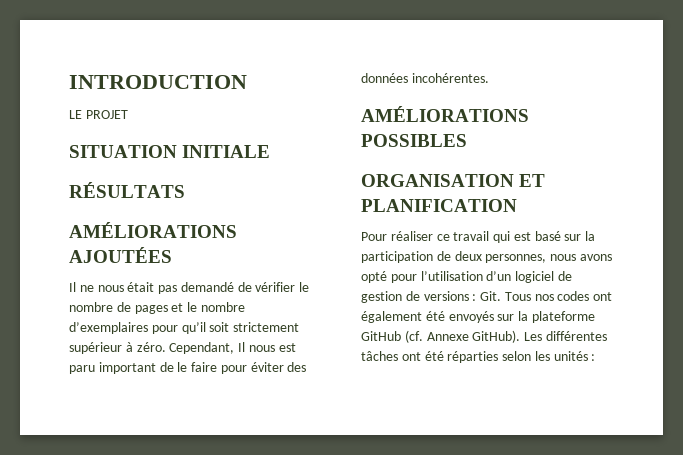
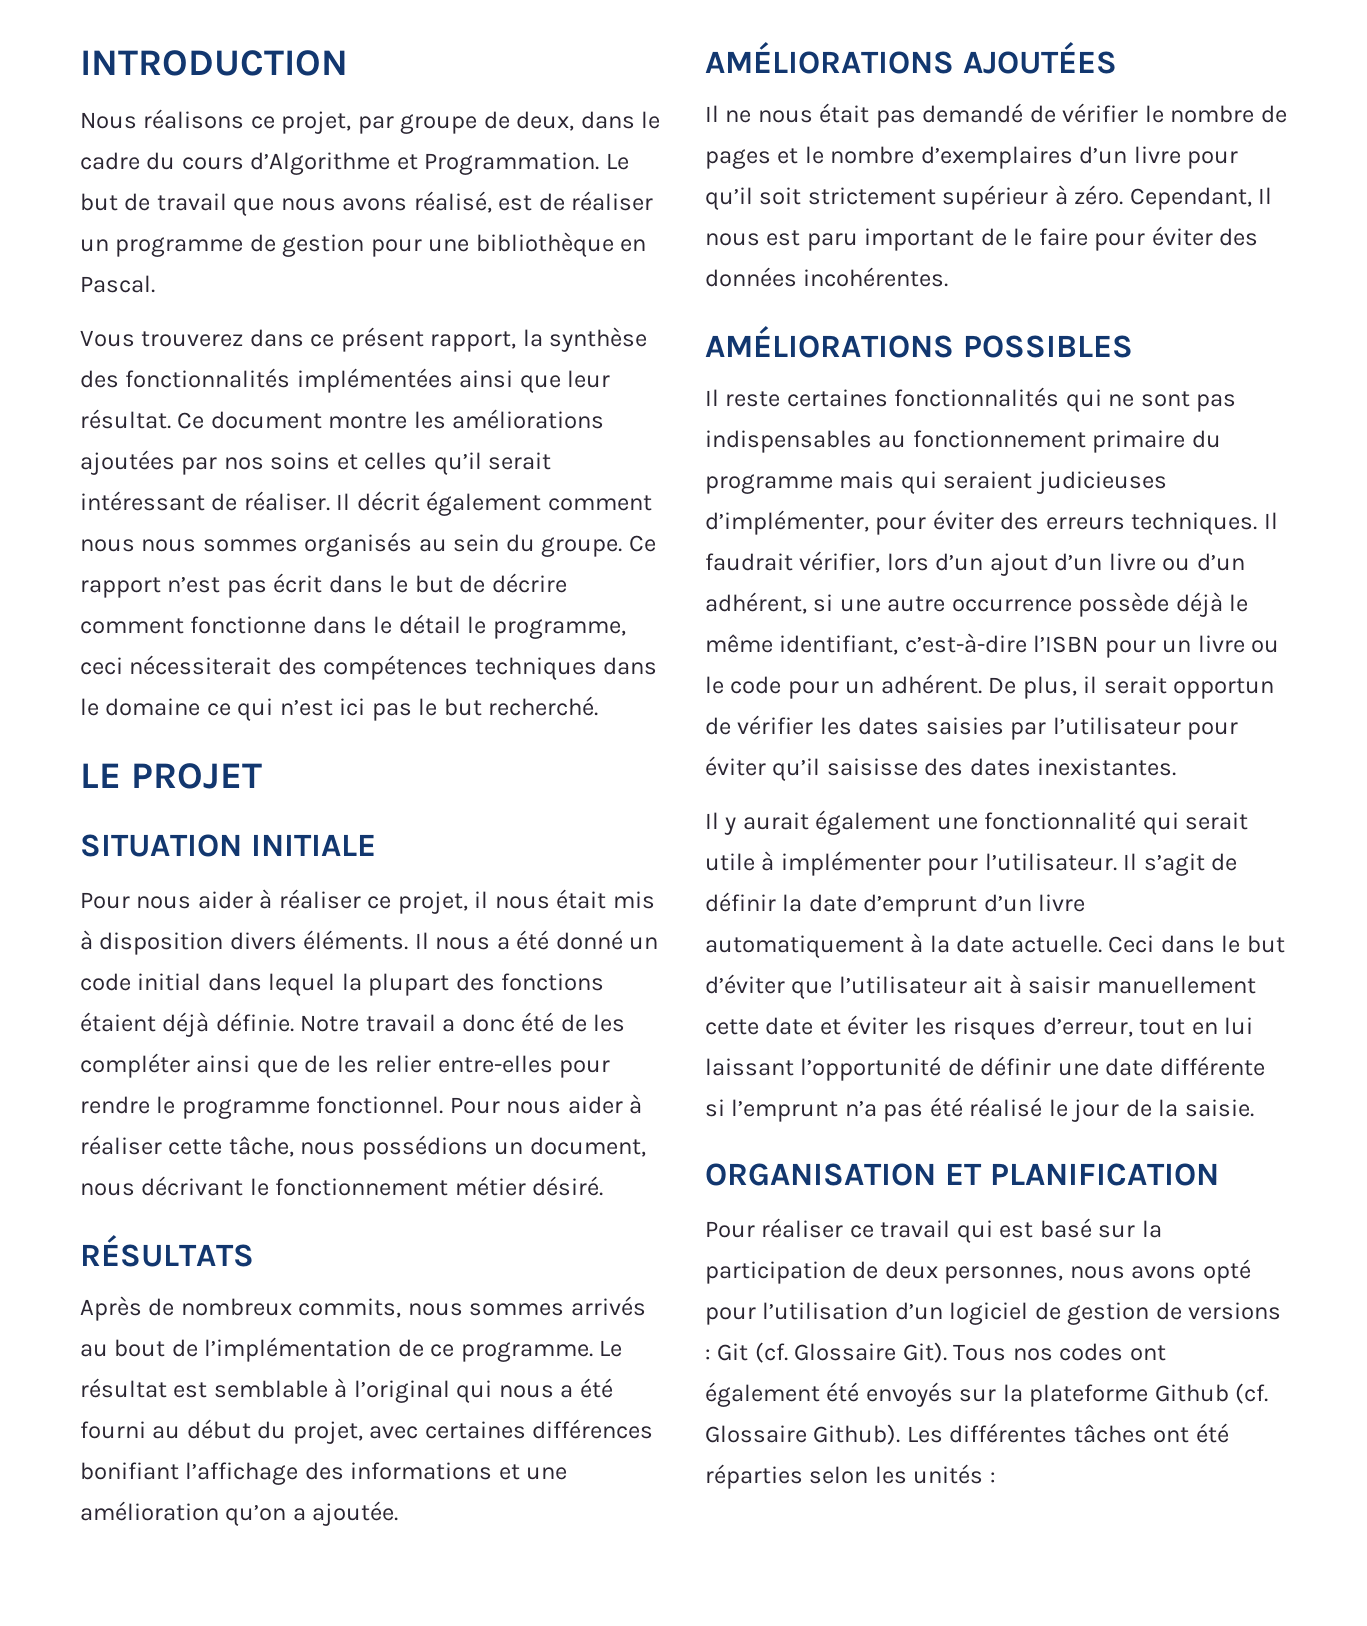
[69,110,128,119] [69,145,271,158] [69,182,185,198] LE PROJET // SITUATION INITIALE // RÉSULTATS -> [80,109,661,134] [80,152,629,175] [80,191,654,216] [80,232,647,257] [80,275,155,293] [80,327,648,352] [80,368,611,393] [80,409,605,429] [80,450,552,475] [80,491,652,516] [80,532,656,557] [80,573,567,598] [80,614,626,639] [80,655,658,680] [80,696,599,721] [80,763,263,789] [80,834,376,857] [80,889,655,914] [80,930,659,955] [80,973,605,996] [80,1012,626,1037] [80,1053,611,1078] [80,1094,643,1119] [80,1135,646,1160] [80,1176,604,1196] [80,1235,254,1267] [80,1296,646,1321] [80,1337,623,1362] [80,1378,613,1403] [80,1419,654,1444] [80,1462,568,1485] [80,1501,399,1526] Nous réalisons ce projet, par groupe de deux, dans le cadre du cours d’Algorithme et Programmation. Le but de travail que nous avons réalisé, est de réaliser un programme de gestion pour une bibliothèque en Pascal. // Vous trouverez dans ce présent rapport, la synthèse des fonctionnalités implémentées ainsi que leur résultat. Ce document montre les améliorations ajoutées par nos soins et celles qu’il serait intéressant de réaliser. Il décrit également comment nous nous sommes organisés au sein du groupe. Ce rapport n’est pas écrit dans le but de décrire comment fonctionne dans le détail le programme, ceci nécessiterait des compétences techniques dans le domaine ce qui n’est ici pas le but recherché. // LE PROJET // SITUATION INITIALE // Pour nous aider à réaliser ce projet, il nous était mis à disposition divers éléments. Il nous a été donné un code initial dans lequel la plupart des fonctions étaient déjà définie. Notre travail a donc été de les compléter ainsi que de les relier entre-elles pour rendre le programme fonctionnel. Pour nous aider à réaliser cette tâche, nous possédions un document, nous décrivant le fonctionnement métier désiré. // RÉSULTATS // Après de nombreux commits, nous sommes arrivés au bout de l’implémentation de ce programme. Le résultat est semblable à l’original qui nous a été fourni au début du projet, avec certaines différences bonifiant l’affichage des informations et une amélioration qu’on a ajoutée.
(148, 328) none -> [1079,146,1181,164] d’un livre
(467, 140) none -> [705,387,1237,412] [705,430,1221,453] [705,471,1167,494] [705,510,1278,535] [705,551,1245,576] [705,592,1249,617] [705,633,1280,658] [705,674,1275,699] [705,715,1239,740] [705,756,1177,781] [705,810,1249,835] [705,851,1238,876] [705,892,1086,917] [705,933,1285,958] [705,974,1256,999] [705,1015,1254,1040] [705,1056,1265,1081] [705,1097,1254,1122] // Il reste certaines fonctionnalités qui ne sont pas indispensables au fonctionnement primaire du programme mais qui seraient judicieuses d’implémenter, pour éviter des erreurs techniques. Il faudrait vérifier, lors d’un ajout d’un livre ou d’un adhérent, si une autre occurrence possède déjà le même identifiant, c’est-à-dire l’ISBN pour un livre ou le code pour un adhérent. De plus, il serait opportun de vérifier les dates saisies par l’utilisateur pour éviter qu’il saisisse des dates inexistantes. // Il y aurait également une fonctionnalité qui serait utile à implémenter pour l’utilisateur. Il s’agit de définir la date d’emprunt d’un livre automatiquement à la date actuelle. Ceci dans le but d’éviter que l’utilisateur ait à saisir manuellement cette date et éviter les risques d’erreur, tout en lui laissant l’opportunité de définir une date différente si l’emprunt n’a pas été réalisé le jour de la saisie.
[480,291,502,301] Git. -> [717,1342,947,1363] Git (cf. Glossaire Git).
[361,330,521,343] GitHub (cf. Annexe GitHub). -> [1154,1383,1269,1404] [705,1424,901,1445] Github (cf. Glossaire Github).

